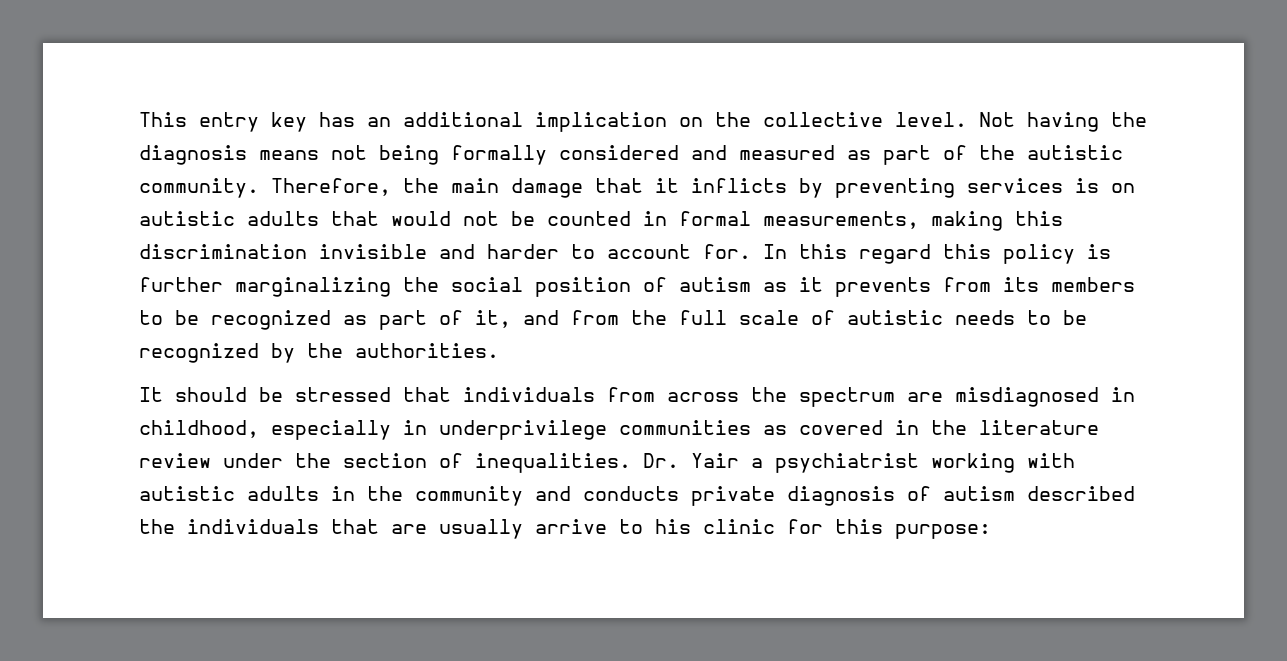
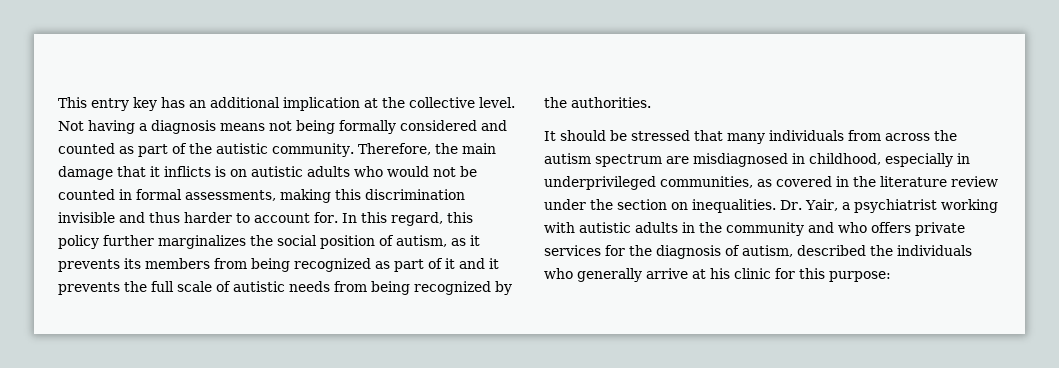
[679,117,703,127] on -> [364,98,378,108] at
[1111,112,1147,127] the -> [139,123,147,131] a
[739,145,835,160] measured -> [58,143,115,154] counted
[799,178,1063,198] by preventing services -> (211, 171) none
[331,211,379,226] that -> [354,166,383,177] who
[763,211,919,229] measurements, -> [185,190,276,201] assessments,
(475, 251) none -> [149,212,180,223] thus
[859,244,931,264] regard -> [390,212,443,226] regard,
[1087,244,1111,259] [139,277,391,297] is further marginalizing -> [103,235,246,249] further marginalizes
[679,277,751,292] autism -> [396,235,447,247] autism,
[943,277,991,292] from -> (120, 265) none
[139,310,199,325] to be -> [214,258,290,272] from being
[475,310,619,328] it, and from -> [445,258,499,269] [58,282,120,295] it and it prevents
[1027,310,1087,325] to be -> [334,281,410,295] from being
(451, 394) none -> [727,133,765,144] many
(787, 394) none -> [544,153,591,164] autism
[439,420,751,440] underprivilege communities -> [544,176,753,190] underprivileged communities,
[439,453,463,468] of -> [671,202,688,210] on
[691,453,739,468] Yair -> [804,199,838,211] Yair,
[583,486,775,506] conducts private -> [838,222,965,236] [544,245,652,256] who offers private services for the
[943,486,1015,501] autism -> [742,245,793,257] autism,
[331,519,643,539] that are usually arrive to -> [544,268,706,282] who generally arrive at

